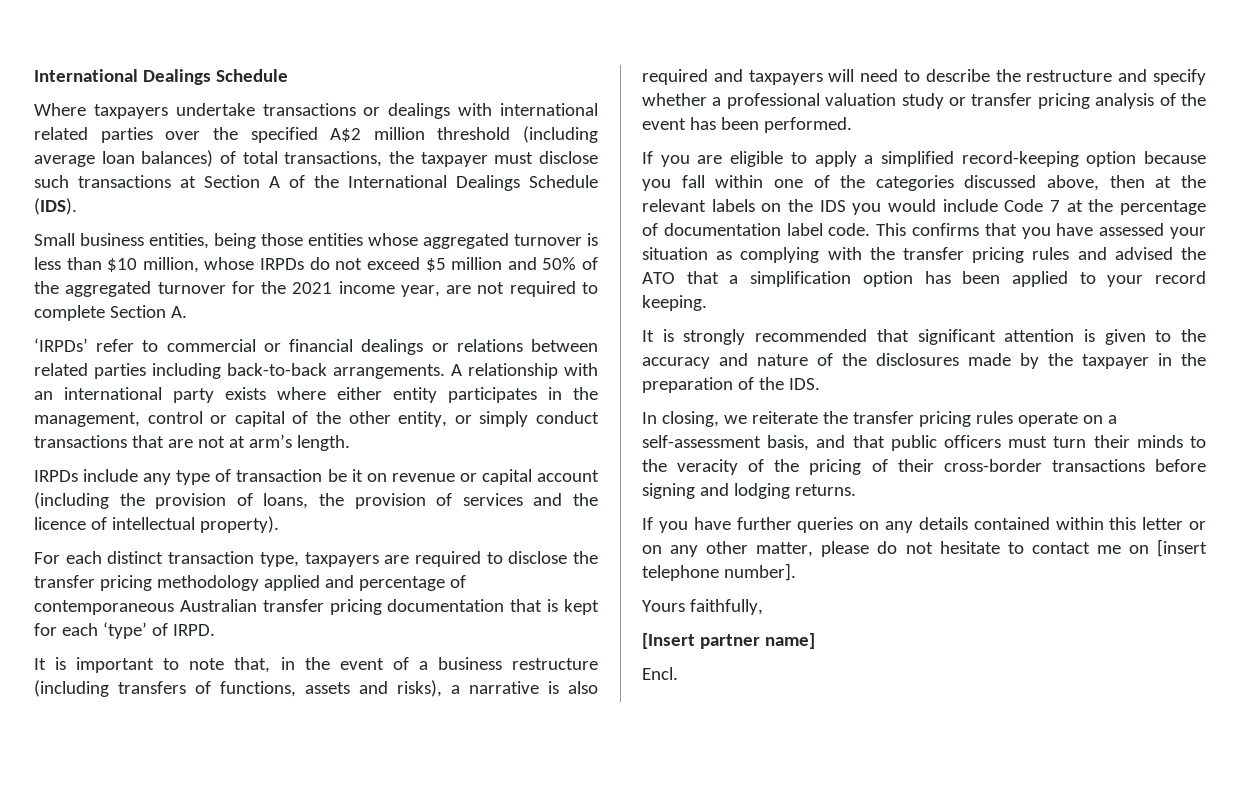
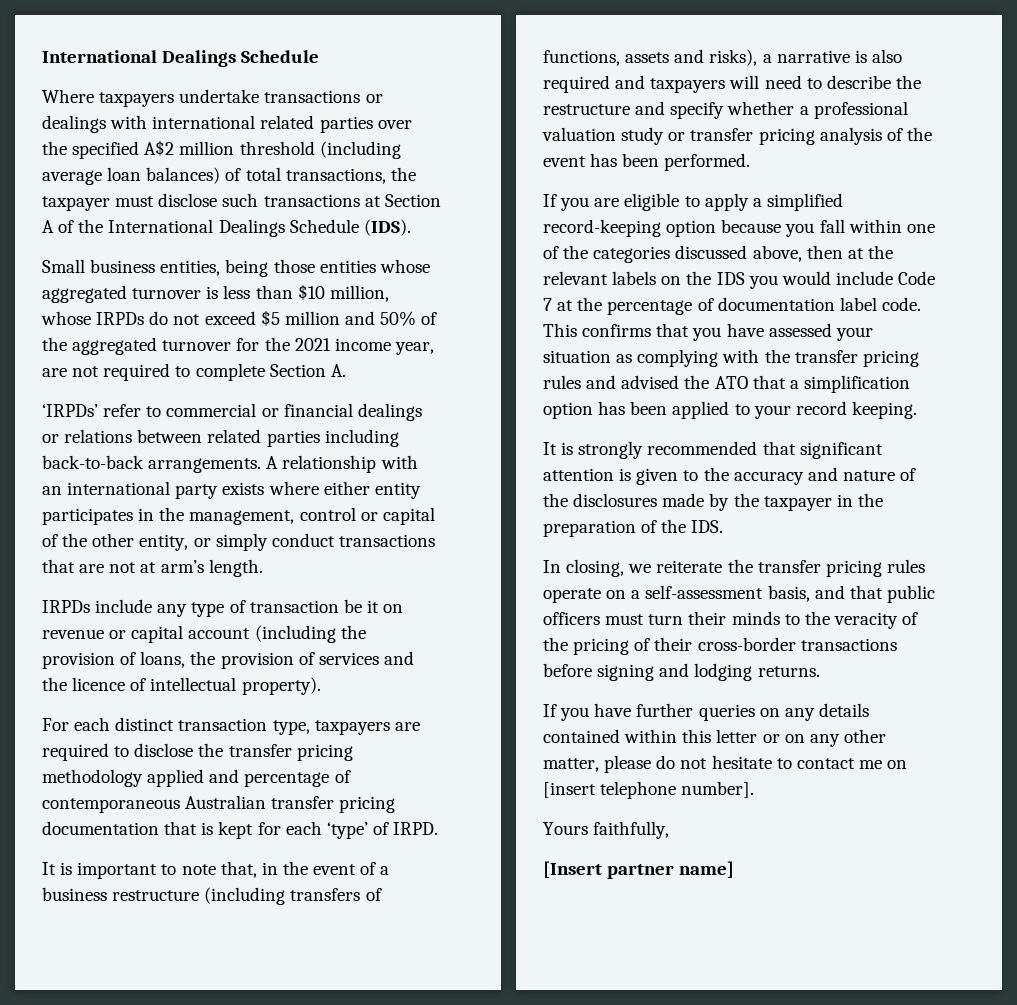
[642,667,678,680] // Encl. -> (735, 869) none

